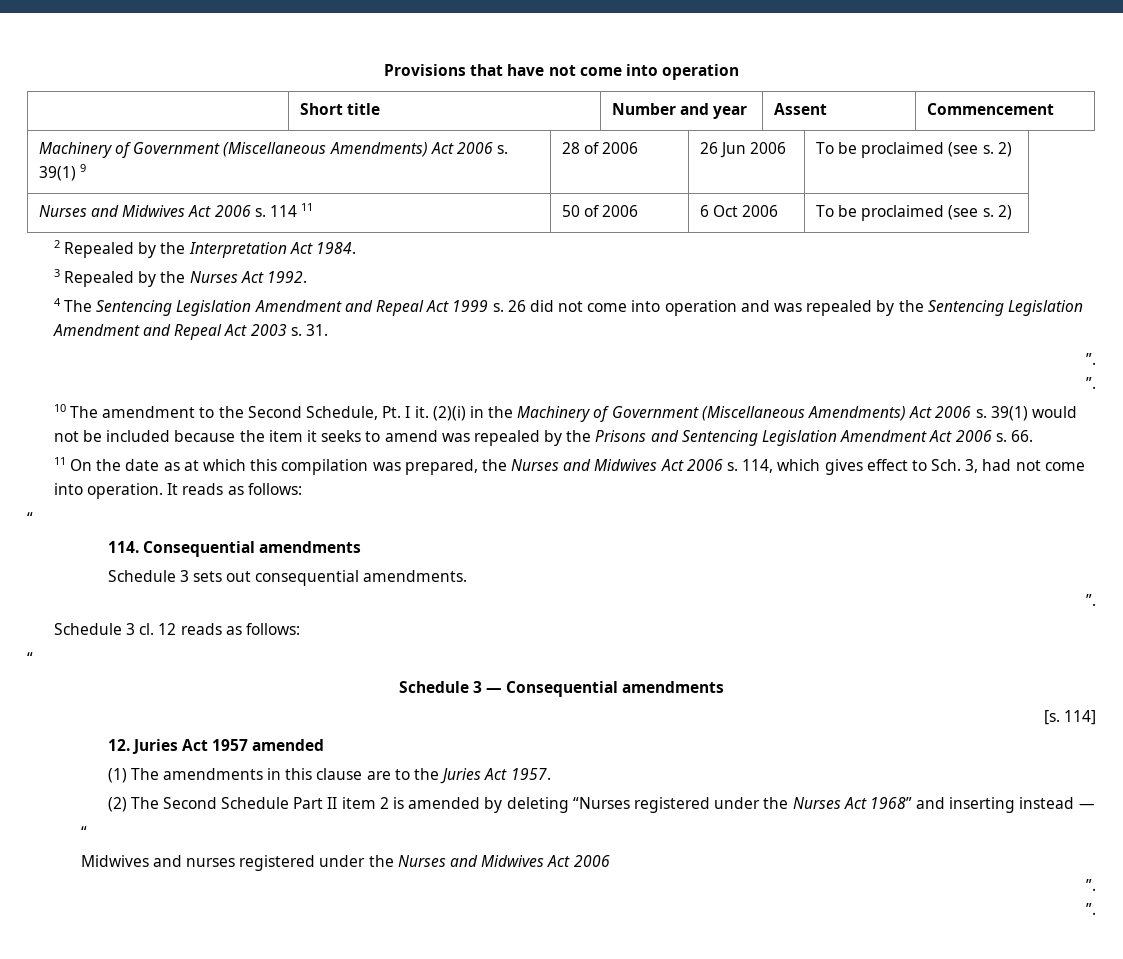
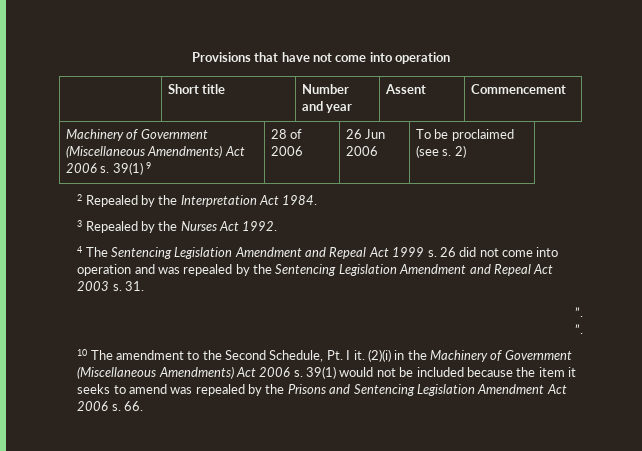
[38,203,314,217] [561,205,639,217] [699,205,779,217] [815,205,1012,221] // Nurses and Midwives Act 2006 s. 114 11 | 50 of 2006 | 6 Oct 2006 | To be proclaimed (see s. 2) -> (466, 151) none
[53,457,1085,475] [53,483,302,499] [27,512,33,524] [107,541,361,557] [107,570,468,586] [1086,594,1096,606] [53,623,300,635] [27,652,33,664] [398,681,725,697] [1043,710,1096,725] [107,739,325,754] [107,768,551,784] [107,797,1095,813] [80,826,87,838] [80,855,610,871] [1086,879,1096,891] [1086,903,1096,915] // 11 On the date as at which this compilation was prepared, the Nurses and Midwives Act 2006 s. 114, which gives effect to Sch. 3, had not come into operation. It reads as follows: // “ // 114. Consequential amendments // Schedule 3 sets out consequential amendments. // ”. // Schedule 3 cl. 12 reads as follows: // “ // Schedule 3 — Consequential amendments // [s. 114] // 12. Juries Act 1957 amended // (1) The amendments in this clause are to the Juries Act 1957. // (2) The Second Schedule Part II item 2 is amended by deleting “Nurses registered under the Nurses Act 1968” and inserting instead — // “ // Midwives and nurses registered under the Nurses and Midwives Act 2006 // ”. // ”. -> (143, 406) none

